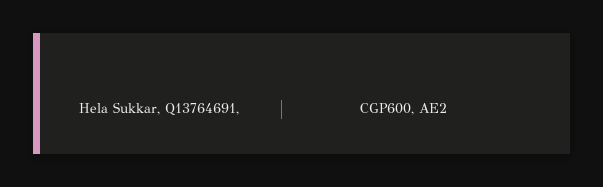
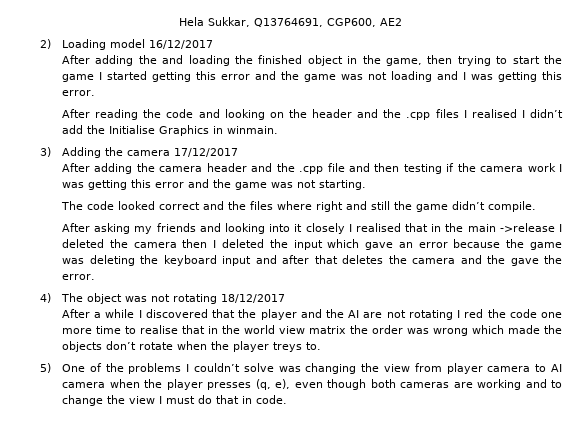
(447, 108) none -> [39,39,213,50] [61,55,562,66] [61,71,562,82] [61,90,95,96] [61,109,563,120] [61,125,278,136] [39,147,238,158] [61,163,562,174] [61,179,366,190] [60,201,536,212] [61,223,562,234] [61,239,563,250] [61,255,562,266] [61,274,95,280] [39,293,285,304] [61,309,562,320] [61,325,562,336] [61,341,321,352] [39,363,562,374] [61,379,562,390] [61,395,287,406] // 2) Loading model 16/12/2017 // After adding the and loading the finished object in the game, then trying to start the game I started getting this error and the game was not loading and I was getting this error. // After reading the code and looking on the header and the .cpp files I realised I didn’t add the Initialise Graphics in winmain. // 3) Adding the camera 17/12/2017 // After adding the camera header and the .cpp file and then testing if the camera work I was getting this error and the game was not starting. // The code looked correct and the files where right and still the game didn’t compile. // After asking my friends and looking into it closely I realised that in the main ->release I deleted the camera then I deleted the input which gave an error because the game was deleting the keyboard input and after that deletes the camera and the gave the error. // 4) The object was not rotating 18/12/2017 // After a while I discovered that the player and the AI are not rotating I red the code one more time to realise that in the world view matrix the order was wrong which made the objects don’t rotate when the player treys to. // 5) One of the problems I couldn’t solve was changing the view from player camera to AI camera when the player presses (q, e), even though both cameras are working and to change the view I must do that in code.

